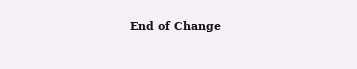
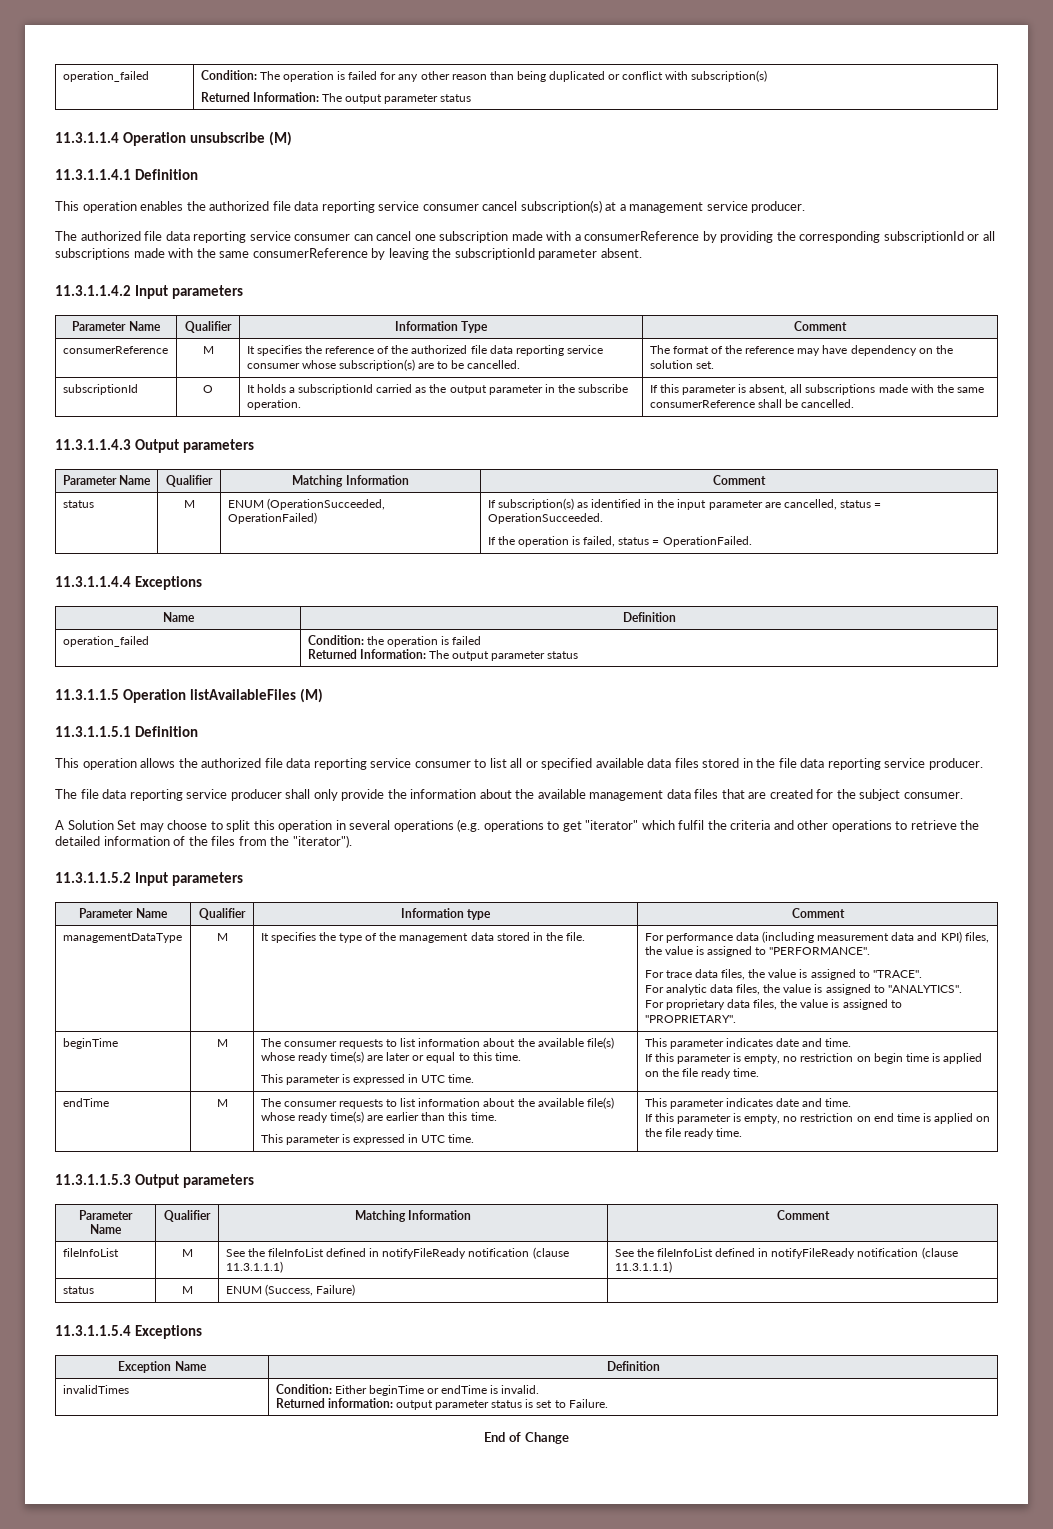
(130, 25) none -> [62,71,149,82] [200,70,768,82] [200,92,472,104] [55,131,292,146] [55,169,198,180] [55,200,806,213] [55,231,995,243] [55,248,642,260] [55,285,243,299] [72,321,161,331] [185,321,232,333] [394,321,489,333] [794,321,847,331] [62,346,168,354] [202,346,214,354] [246,345,603,356] [246,359,521,371] [649,345,953,356] [649,360,714,369] [62,384,138,395] [203,385,213,393] [246,384,628,395] [246,399,301,410] [649,384,984,395] [649,399,855,408] [55,439,254,453] [62,475,152,485] [166,475,213,487] [292,475,409,487] [713,475,766,485] [62,500,94,508] [183,500,195,508] [227,498,385,510] [227,512,317,524] [487,498,881,510] [487,513,603,524] [487,536,752,547] [55,576,202,590] [162,612,195,622] [622,612,676,622] [62,636,149,647] [307,635,482,647] [307,649,579,661] [55,688,323,703] [55,726,198,737] [55,758,983,770] [55,789,963,801] [55,819,980,832] [55,835,352,848] [55,872,243,886] [79,908,168,918] [199,908,246,920] [400,908,492,920] [791,908,845,918] [62,933,182,943] [216,933,228,941] [260,932,585,943] [644,931,989,943] [644,946,871,957] [644,969,922,980] [644,984,962,995] [644,999,902,1010] [644,1015,736,1023] [62,1038,118,1049] [216,1039,228,1047] [260,1037,614,1049] [260,1051,521,1063] [260,1074,475,1085] [644,1038,852,1049] [644,1053,982,1064] [644,1068,760,1079] [62,1098,109,1107] [216,1099,228,1107] [260,1097,614,1109] [260,1111,497,1123] [260,1134,475,1145] [644,1098,852,1109] [644,1113,991,1124] [644,1128,743,1139] [55,1174,254,1188] [79,1210,133,1220] [90,1224,122,1234] [164,1210,211,1222] [354,1210,472,1222] [776,1210,830,1220] [62,1248,119,1257] [181,1249,193,1257] [225,1247,569,1259] [225,1261,283,1273] [614,1247,958,1259] [614,1261,672,1273] [62,1286,94,1294] [181,1286,193,1294] [225,1284,355,1296] [55,1325,202,1339] [118,1361,207,1373] [606,1361,660,1371] [62,1385,129,1394] [275,1384,540,1396] [275,1398,608,1410] operation_failed | Condition: The operation is failed for any other reason than being duplicated or conflict with subscription(s) // Returned Information: The output parameter status // 11.3.1.1.4 Operation unsubscribe (M) // 11.3.1.1.4.1 Definition // This operation enables the authorized file data reporting service consumer cancel subscription(s) at a management service producer. // The authorized file data reporting service consumer can cancel one subscription made with a consumerReference by providing the corresponding subscriptionId or all subscriptions made with the same consumerReference by leaving the subscriptionId parameter absent. // 11.3.1.1.4.2 Input parameters // Parameter Name | Qualifier | Information Type | Comment // consumerReference | M | It specifies the reference of the authorized file data reporting service consumer whose subscription(s) are to be cancelled. | The format of the reference may have dependency on the solution set. // subscriptionId | O | It holds a subscriptionId carried as the output parameter in the subscribe operation. | If this parameter is absent, all subscriptions made with the same consumerReference shall be cancelled. // 11.3.1.1.4.3 Output parameters // Parameter Name | Qualifier | Matching Information | Comment // status | M | ENUM (OperationSucceeded, OperationFailed) | If subscription(s) as identified in the input parameter are cancelled, status = OperationSucceeded. // If the operation is failed, status = OperationFailed. // 11.3.1.1.4.4 Exceptions // Name | Definition // operation_failed | Condition: the operation is failed // Returned Information: The output parameter status // 11.3.1.1.5 Operation listAvailableFiles (M) // 11.3.1.1.5.1 Definition // This operation allows the authorized file data reporting service consumer to list all or specified available data files stored in the file data reporting service producer. // The file data reporting service producer shall only provide the information about the available management data files that are created for the subject consumer. // A Solution Set may choose to split this operation in several operations (e.g. operations to get "iterator" which fulfil the criteria and other operations to retrieve the detailed information of the files from the "iterator"). // 11.3.1.1.5.2 Input parameters // Parameter Name | Qualifier | Information type | Comment // managementDataType | M | It specifies the type of the management data stored in the file. | For performance data (including measurement data and KPI) files, the value is assigned to "PERFORMANCE". // For trace data files, the value is assigned to "TRACE". // For analytic data files, the value is assigned to "ANALYTICS". // For proprietary data files, the value is assigned to "PROPRIETARY". // beginTime | M | The consumer requests to list information about the available file(s) whose ready time(s) are later or equal to this time. // This parameter is expressed in UTC time. | This parameter indicates date and time. // If this parameter is empty, no restriction on begin time is applied on the file ready time. // endTime | M | The consumer requests to list information about the available file(s) whose ready time(s) are earlier than this time. // This parameter is expressed in UTC time. | This parameter indicates date and time. // If this parameter is empty, no restriction on end time is applied on the file ready time. // 11.3.1.1.5.3 Output parameters // Parameter Name | Qualifier | Matching Information | Comment // fileInfoList | M | See the fileInfoList defined in notifyFileReady notification (clause 11.3.1.1.1) | See the fileInfoList defined in notifyFileReady notification (clause 11.3.1.1.1) // status | M | ENUM (Success, Failure) | // 11.3.1.1.5.4 Exceptions // Exception Name | Definition // invalidTimes | Condition: Either beginTime or endTime is invalid. // Returned information: output parameter status is set to Failure. //

